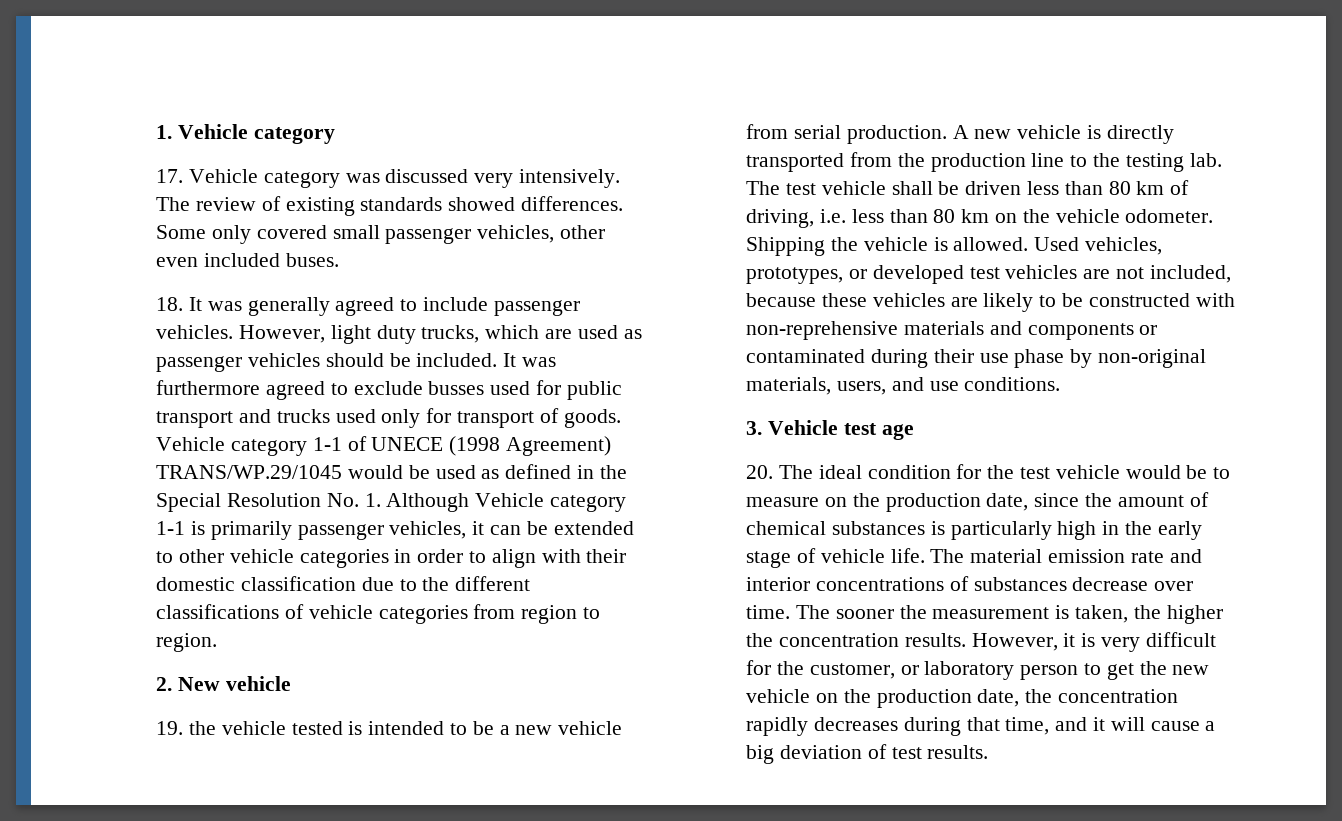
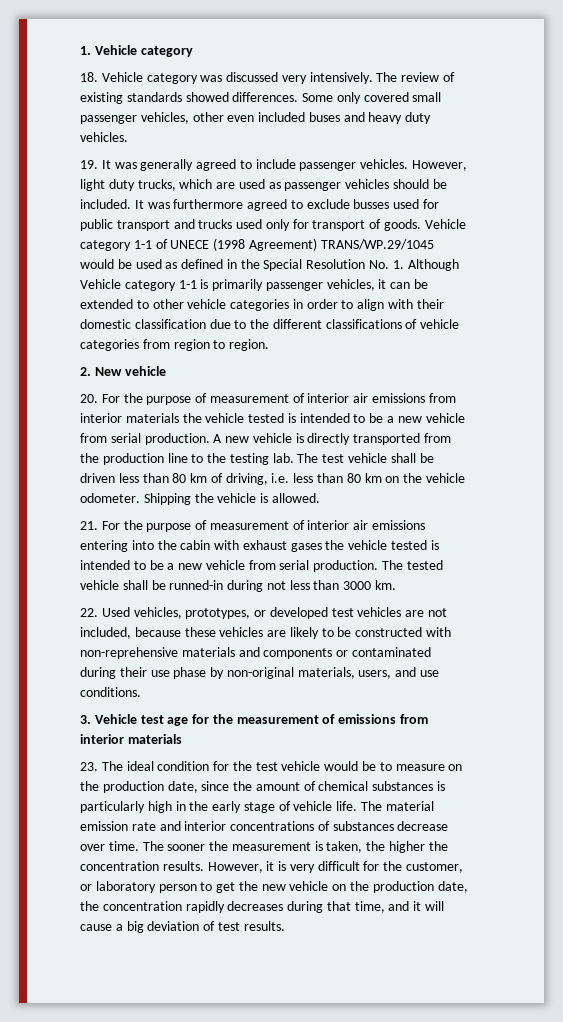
[156,169,184,183] 17. -> [79,72,98,82] 18.
[285,253,339,267] [156,297,184,311] buses. // 18. -> [308,112,432,124] [79,132,128,142] [79,160,98,169] buses and heavy duty vehicles. // 19.
[156,721,184,735] 19. -> [79,393,456,405] [79,413,179,423] 20. For the purpose of measurement of interior air emissions from interior materials
(1029, 244) none -> [79,520,426,532] [79,540,439,552] [79,560,443,572] [79,580,397,592] [79,608,98,617] // 21. For the purpose of measurement of interior air emissions entering into the cabin with exhaust gases the vehicle tested is intended to be a new vehicle from serial production. The tested vehicle shall be runned-in during not less than 3000 km. // 22.
[746,465,774,479] // 20. -> [192,714,429,724] [79,734,182,744] [79,762,98,771] for the measurement of emissions from interior materials // 23.

